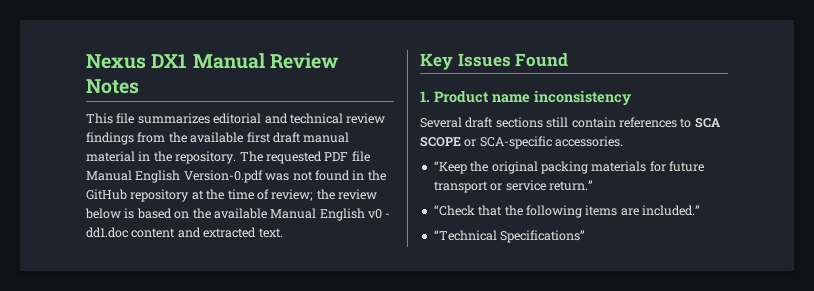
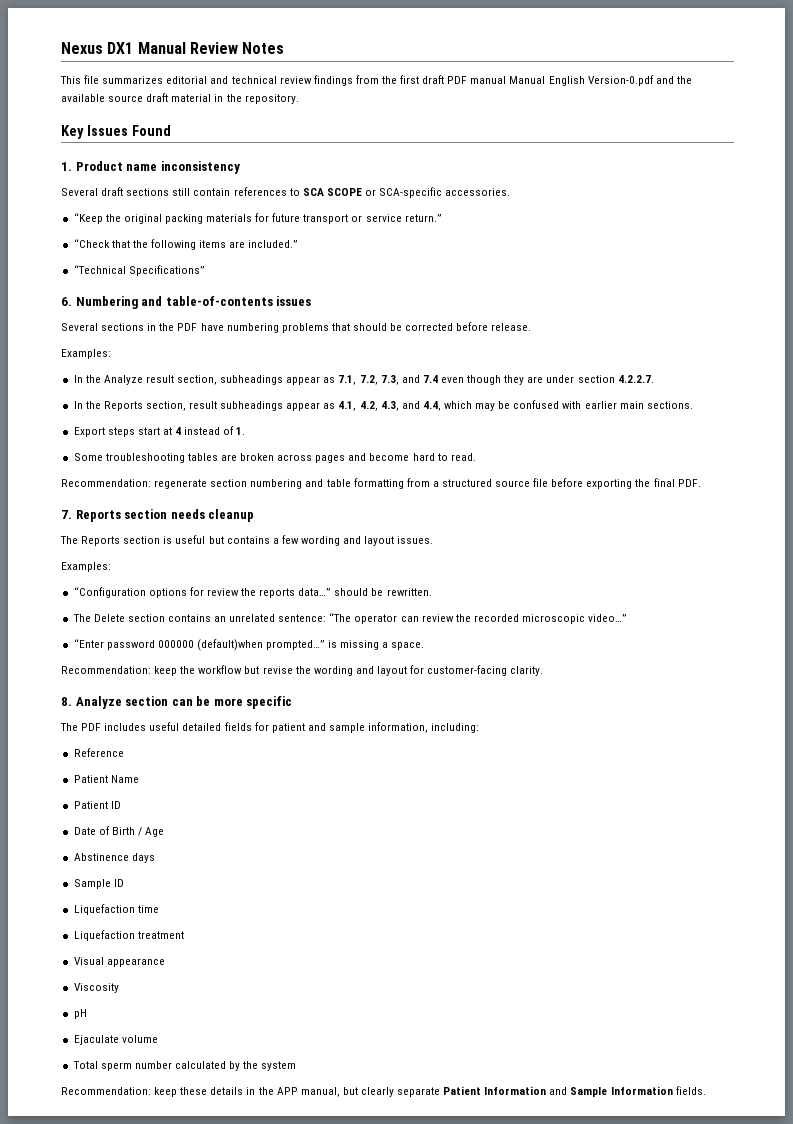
[190,132,244,143] available -> (397, 80) none
[303,132,350,143] [86,151,370,164] [86,170,386,183] [86,189,377,202] [85,208,391,221] [86,227,283,238] manual material in the repository. The requested PDF file Manual English Version-0.pdf was not found in the GitHub repository at the time of review; the review below is based on the available Manual English v0 - dd1.doc content and extracted text. -> [447,75,692,86] [61,93,299,104] PDF manual Manual English Version-0.pdf and the available source draft material in the repository.
(586, 236) none -> [61,296,312,309] [61,322,532,333] [61,349,111,359] [73,375,654,385] [73,400,693,411] [73,426,246,437] [73,453,476,463] [61,478,701,489] [61,509,255,522] [60,535,434,546] [61,562,111,572] [73,587,432,598] [72,613,628,624] [73,639,425,651] [61,665,544,676] [61,696,293,709] [60,722,480,733] [73,748,124,757] [73,775,139,783] [73,801,121,809] [73,826,165,837] [73,853,155,863] [73,879,124,889] [73,904,159,915] [73,930,184,941] [73,957,165,967] [73,983,119,993] [73,1009,87,1019] [73,1035,158,1045] [72,1061,297,1071] [61,1086,706,1097] // 6. Numbering and table-of-contents issues // Several sections in the PDF have numbering problems that should be corrected before release. // Examples: // In the Analyze result section, subheadings appear as 7.1, 7.2, 7.3, and 7.4 even though they are under section 4.2.2.7. // In the Reports section, result subheadings appear as 4.1, 4.2, 4.3, and 4.4, which may be confused with earlier main sections. // Export steps start at 4 instead of 1. // Some troubleshooting tables are broken across pages and become hard to read. // Recommendation: regenerate section numbering and table formatting from a structured source file before exporting the final PDF. // 7. Reports section needs cleanup // The Reports section is useful but contains a few wording and layout issues. // Examples: // “Configuration options for review the reports data…” should be rewritten. // The Delete section contains an unrelated sentence: “The operator can review the recorded microscopic video…” // “Enter password 000000 (default)when prompted…” is missing a space. // Recommendation: keep the workflow but revise the wording and layout for customer-facing clarity. // 8. Analyze section can be more specific // The PDF includes useful detailed fields for patient and sample information, including: // Reference // Patient Name // Patient ID // Date of Birth / Age // Abstinence days // Sample ID // Liquefaction time // Liquefaction treatment // Visual appearance // Viscosity // pH // Ejaculate volume // Total sperm number calculated by the system // Recommendation: keep these details in the APP manual, but clearly separate Patient Information and Sample Information fields.

